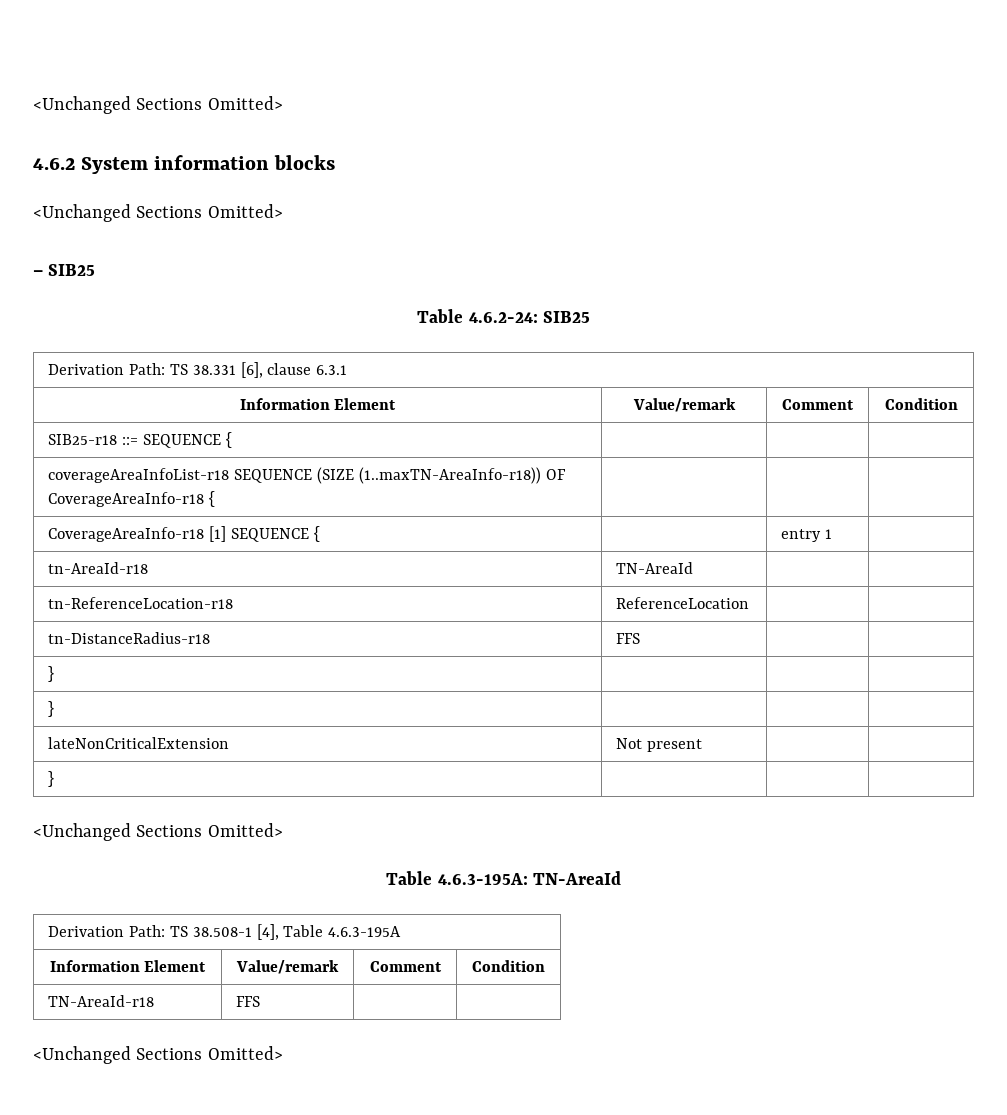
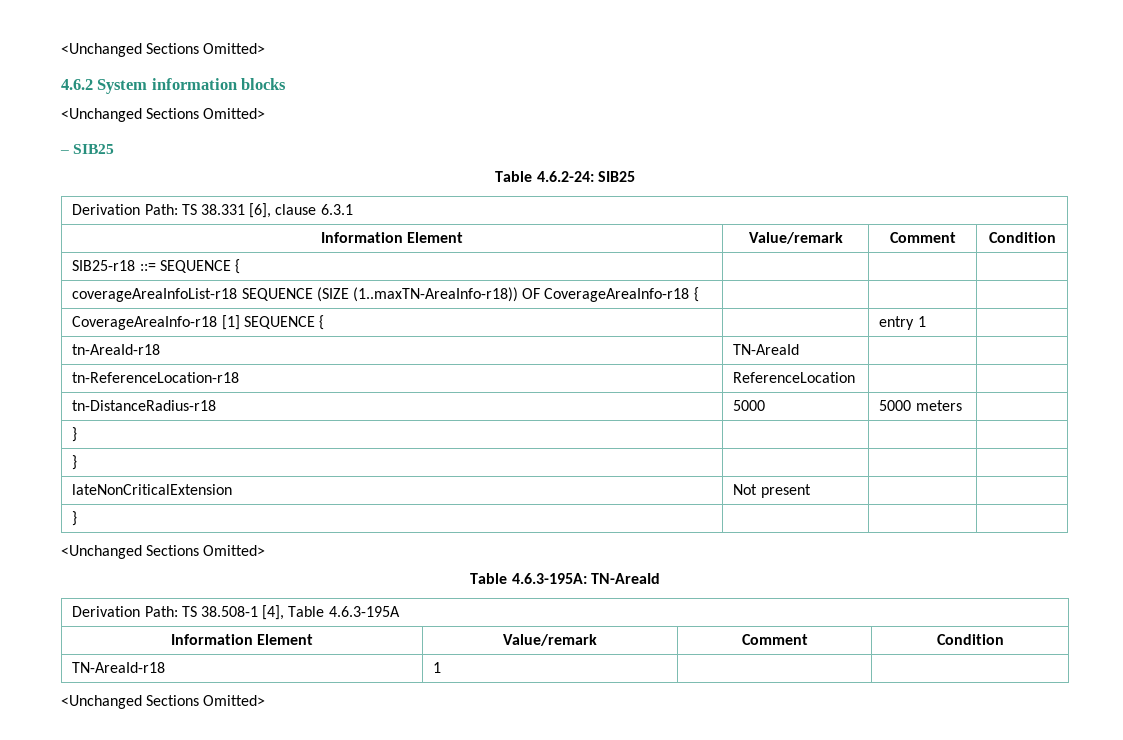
[616,633,641,644] FFS | -> [733,400,766,411] [879,400,962,411] 5000 | 5000 meters
[236,996,261,1007] FFS -> [433,662,442,673] 1

